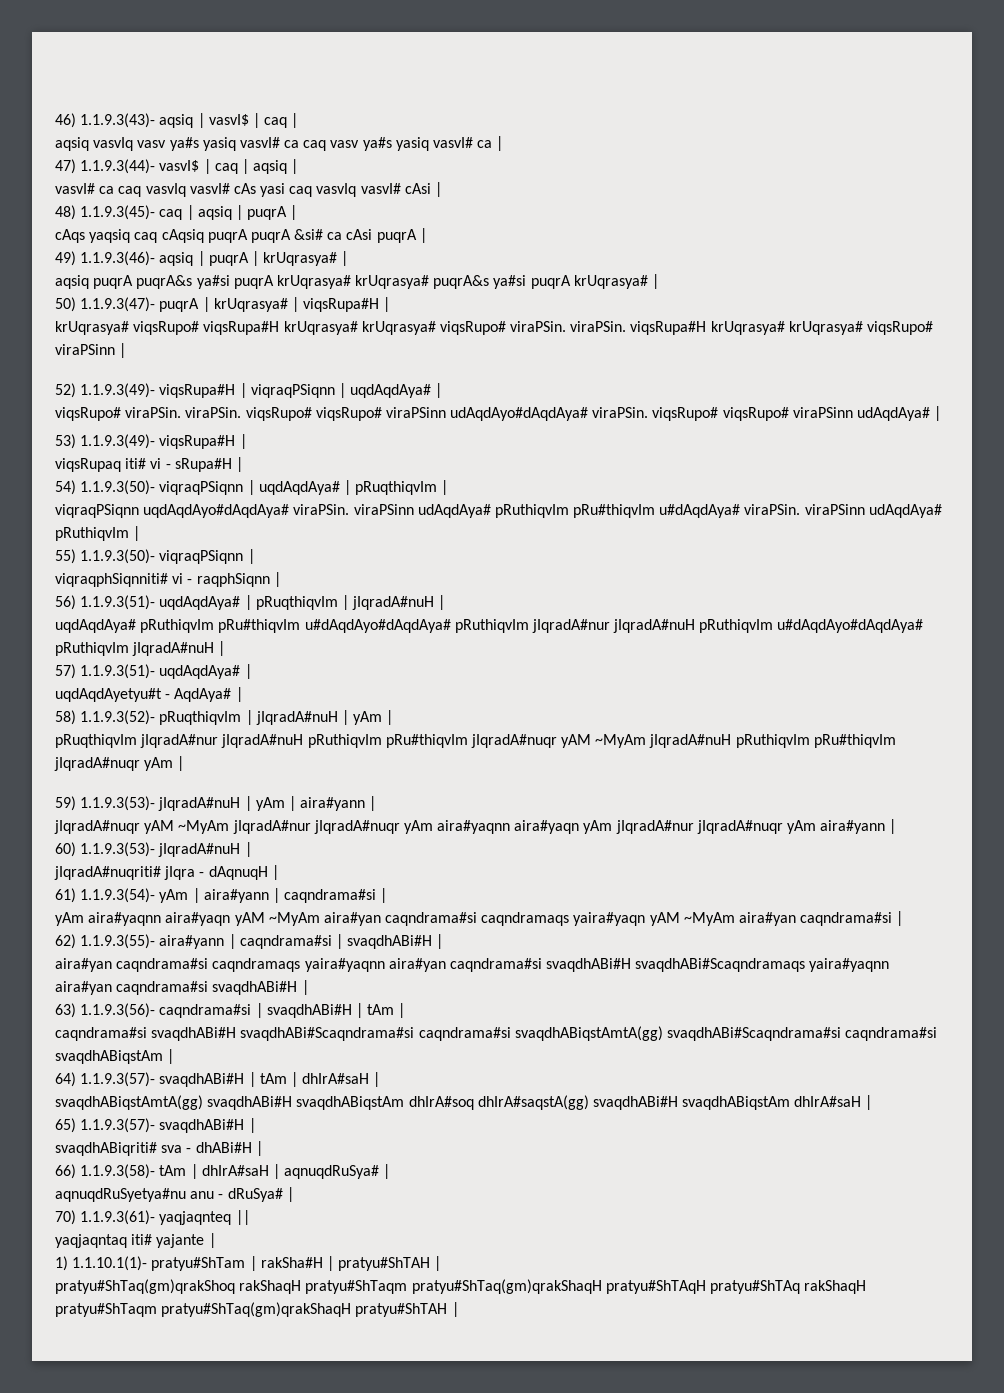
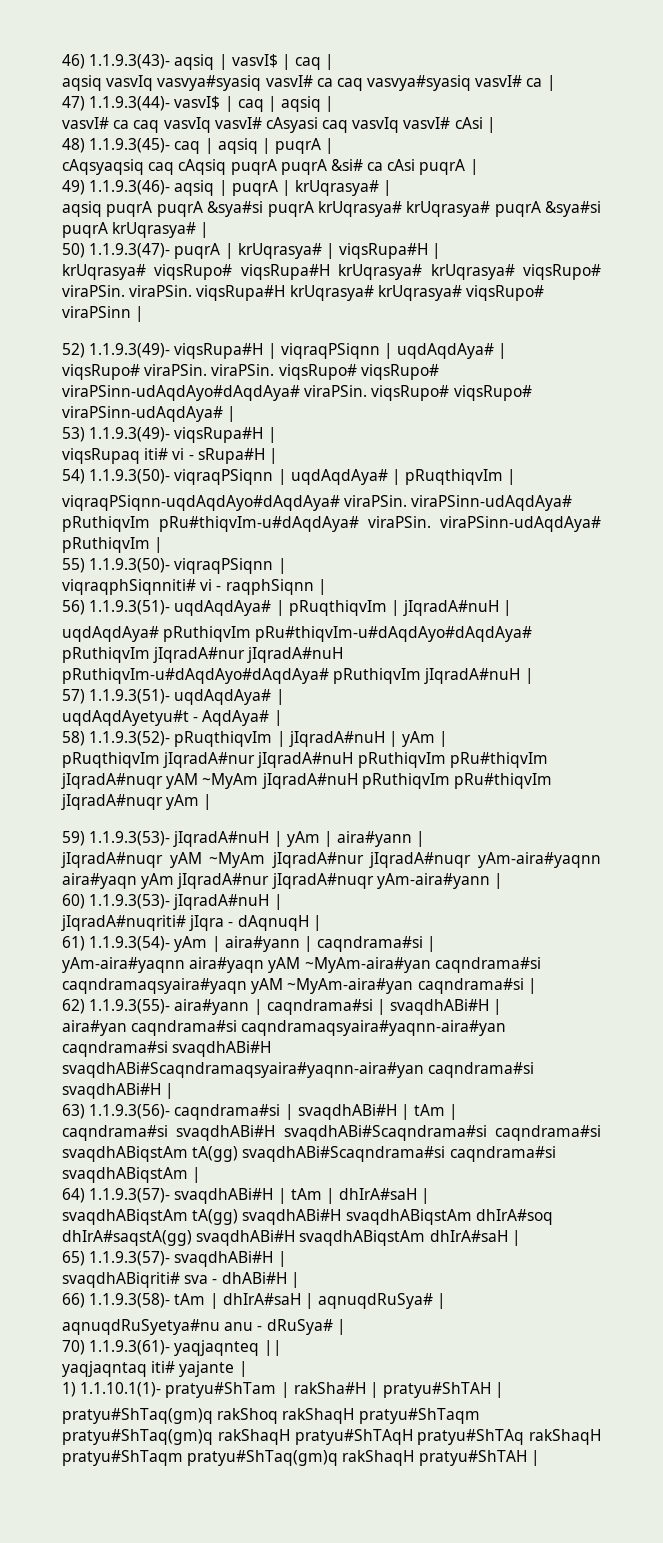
[137,137,429,151] vasv ya#s yasiq vasvI# ca caq vasv ya#s yasiq -> [157,75,472,91] vasvya#syasiq vasvI# ca caq vasvya#syasiq
[233,183,286,197] cAs yasi -> [265,117,318,133] cAsyasi
[55,229,131,243] cAqs yaqsiq -> [62,159,144,175] cAqsyaqsiq
[136,275,230,289] puqrA&s ya#si -> [156,201,264,217] puqrA &sya#si
[433,275,527,289] puqrA&s ya#si -> [494,201,601,217] puqrA &sya#si
[385,407,931,421] viraPSinn udAqdAyo#dAqdAya# viraPSin. viqsRupo# viqsRupo# viraPSinn udAqdAya# -> [62,385,532,401] [62,406,223,422] viraPSinn-udAqdAyo#dAqdAya# viraPSin. viqsRupo# viqsRupo# viraPSinn-udAqdAya#
[55,504,942,518] viqraqPSiqnn uqdAqdAyo#dAqdAya# viraPSin. viraPSinn udAqdAya# pRuthiqvIm pRu#thiqvIm u#dAqdAya# viraPSin. viraPSinn udAqdAya# -> [62,495,573,511] [62,516,601,532] viqraqPSiqnn-uqdAqdAyo#dAqdAya# viraPSin. viraPSinn-udAqdAya# pRuthiqvIm pRu#thiqvIm-u#dAqdAya# viraPSin. viraPSinn-udAqdAya#
[218,619,451,633] pRu#thiqvIm u#dAqdAyo#dAqdAya# -> [255,626,533,642] pRu#thiqvIm-u#dAqdAyo#dAqdAya#
[699,619,924,633] pRuthiqvIm u#dAqdAyo#dAqdAya# -> [62,668,329,684] pRuthiqvIm-u#dAqdAyo#dAqdAya#
[403,820,511,834] yAm aira#yaqnn -> [478,852,602,868] yAm-aira#yaqnn
[787,820,886,834] yAm aira#yann -> [376,873,490,889] yAm-aira#yann
[55,912,797,926] yAm aira#yaqnn aira#yaqn yAM ~MyAm aira#yan caqndrama#si caqndramaqs yaira#yaqn yAM ~MyAm aira#yan -> [62,957,541,973] [62,978,414,994] yAm-aira#yaqnn aira#yaqn yAM ~MyAm-aira#yan caqndrama#si caqndramaqsyaira#yaqn yAM ~MyAm-aira#yan
[212,958,890,972] [55,981,112,995] caqndramaqs yaira#yaqnn aira#yan caqndrama#si svaqdhABi#H svaqdhABi#Scaqndramaqs yaira#yaqnn aira#yan -> [241,1020,507,1036] [62,1041,272,1057] [62,1062,424,1078] caqndramaqsyaira#yaqnn-aira#yan caqndrama#si svaqdhABi#H svaqdhABi#Scaqndramaqsyaira#yaqnn-aira#yan
[514,1026,663,1041] svaqdhABiqstAmtA(gg) -> [62,1146,239,1162] svaqdhABiqstAm tA(gg)
[55,1095,203,1110] svaqdhABiqstAmtA(gg) -> [62,1209,239,1225] svaqdhABiqstAm tA(gg)
[55,1279,602,1294] pratyu#ShTaq(gm)qrakShoq rakShaqH pratyu#ShTaqm pratyu#ShTaq(gm)qrakShaqH -> [62,1408,480,1424] [62,1429,290,1445] pratyu#ShTaq(gm)q rakShoq rakShaqH pratyu#ShTaqm pratyu#ShTaq(gm)q rakShaqH
[161,1302,352,1317] pratyu#ShTaq(gm)qrakShaqH -> [187,1450,415,1466] pratyu#ShTaq(gm)q rakShaqH

